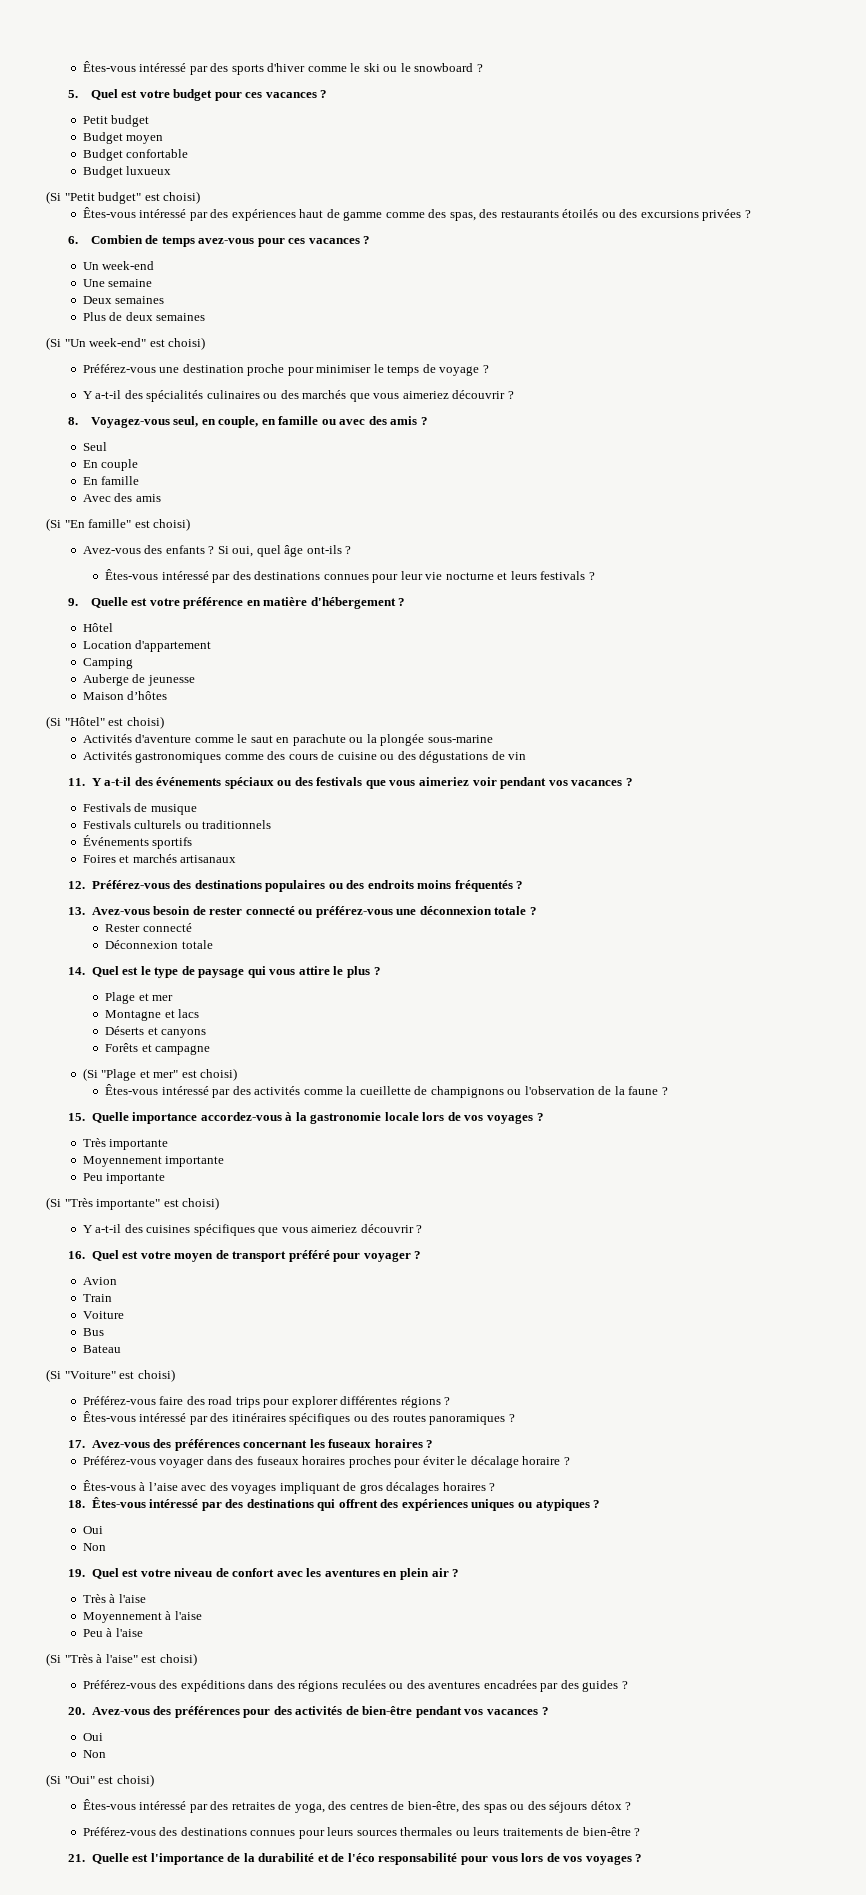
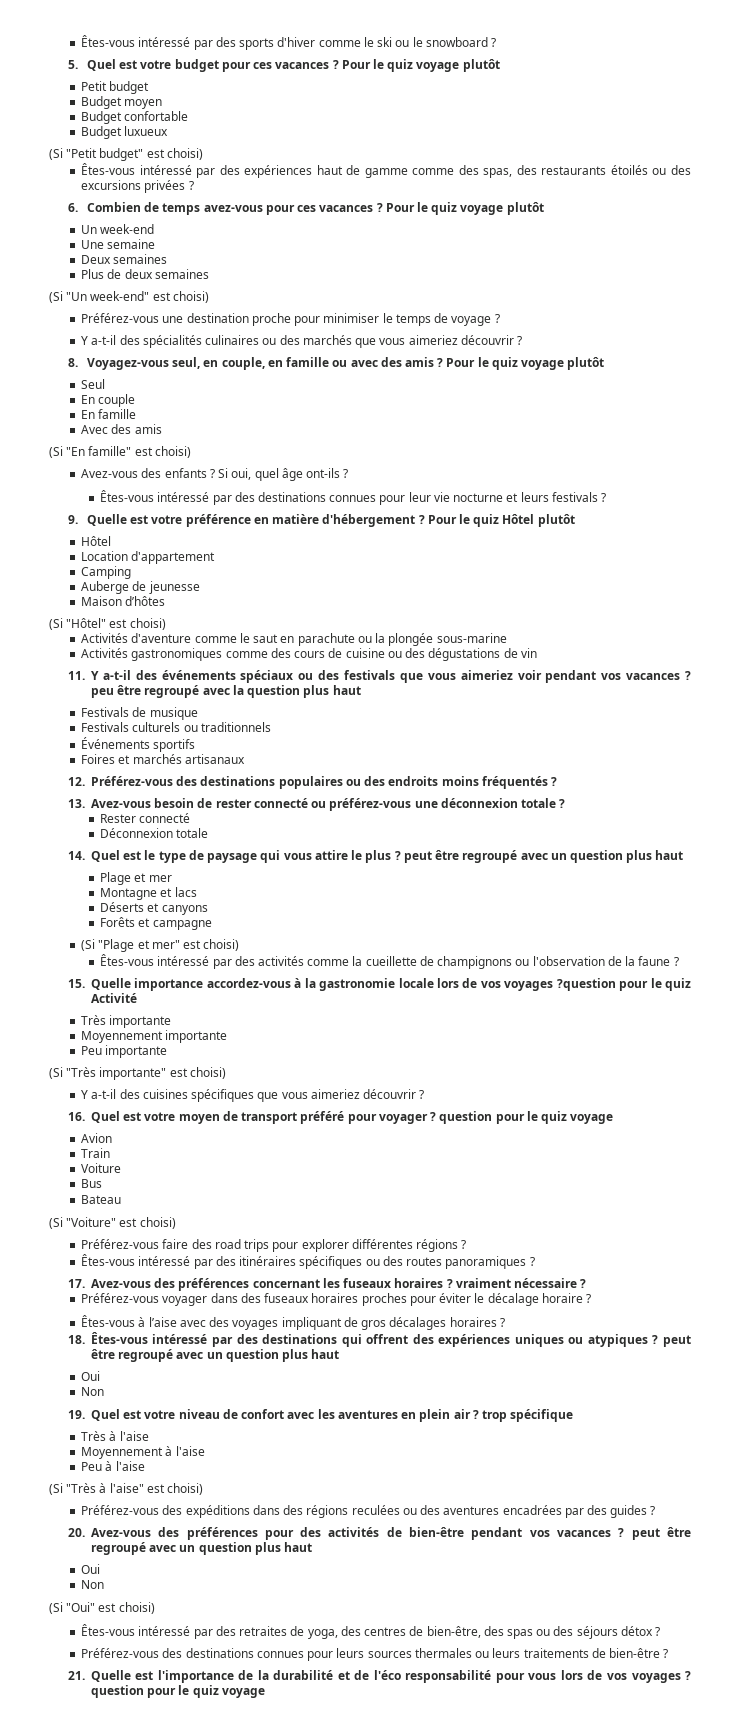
(328, 94) none -> [341,59,500,72] Pour le quiz voyage plutôt
(371, 240) none -> [385,202,544,215] Pour le quiz voyage plutôt
(428, 421) none -> [446,357,605,370] Pour le quiz voyage plutôt
(406, 602) none -> [427,514,575,527] Pour le quiz Hôtel plutôt
(633, 782) none -> [90,685,361,698] peu être regroupé avec la question plus haut
(381, 971) none -> [403,850,684,863] peut être regroupé avec un question plus haut
[536,1113,544,1121] ? -> [556,978,691,991] [90,993,137,1003] ?question pour le quiz Activité
(422, 1255) none -> [439,1111,614,1124] question pour le quiz voyage
(434, 1444) none -> [455,1278,587,1288] vraiment nécessaire ?
(601, 1504) none -> [663,1335,692,1347] [90,1349,340,1362] peut être regroupé avec un question plus haut
(460, 1573) none -> [482,1409,574,1422] trop spécifique
(549, 1711) none -> [631,1527,691,1540] [90,1542,313,1555] peut être regroupé avec un question plus haut
(643, 1858) none -> [90,1685,265,1698] question pour le quiz voyage

